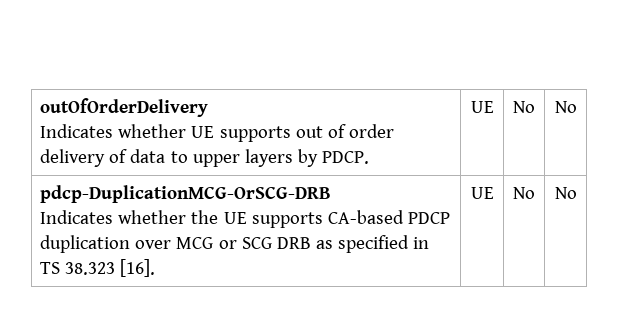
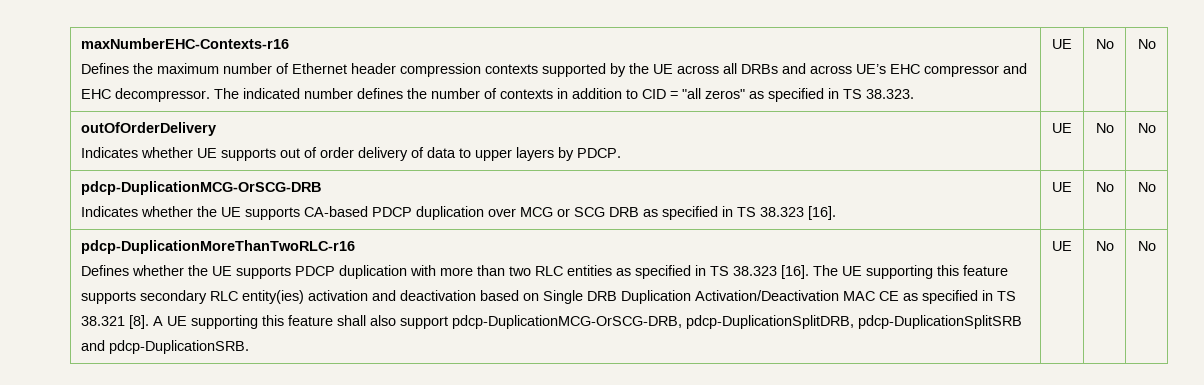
(40, 107) none -> [81,38,290,49] [81,63,1028,77] [81,88,915,102] [1052,39,1072,49] [1095,39,1114,49] [1137,39,1156,49] maxNumberEHC-Contexts-r16 // Defines the maximum number of Ethernet header compression contexts supported by the UE across all DRBs and across UE’s EHC compressor and EHC decompressor. The indicated number defines the number of contexts in addition to CID = "all zeros" as specified in TS 38.323. | UE | No | No //
(577, 193) none -> [81,240,356,254] [81,265,1009,279] [81,290,1017,304] [81,315,1023,329] [81,340,250,354] [1052,241,1072,251] [1095,241,1114,251] [1137,241,1156,251] // pdcp-DuplicationMoreThanTwoRLC-r16 // Defines whether the UE supports PDCP duplication with more than two RLC entities as specified in TS 38.323 [16]. The UE supporting this feature supports secondary RLC entity(ies) activation and deactivation based on Single DRB Duplication Activation/Deactivation MAC CE as specified in TS 38.321 [8]. A UE supporting this feature shall also support pdcp-DuplicationMCG-OrSCG-DRB, pdcp-DuplicationSplitDRB, pdcp-DuplicationSplitSRB and pdcp-DuplicationSRB. | UE | No | No

